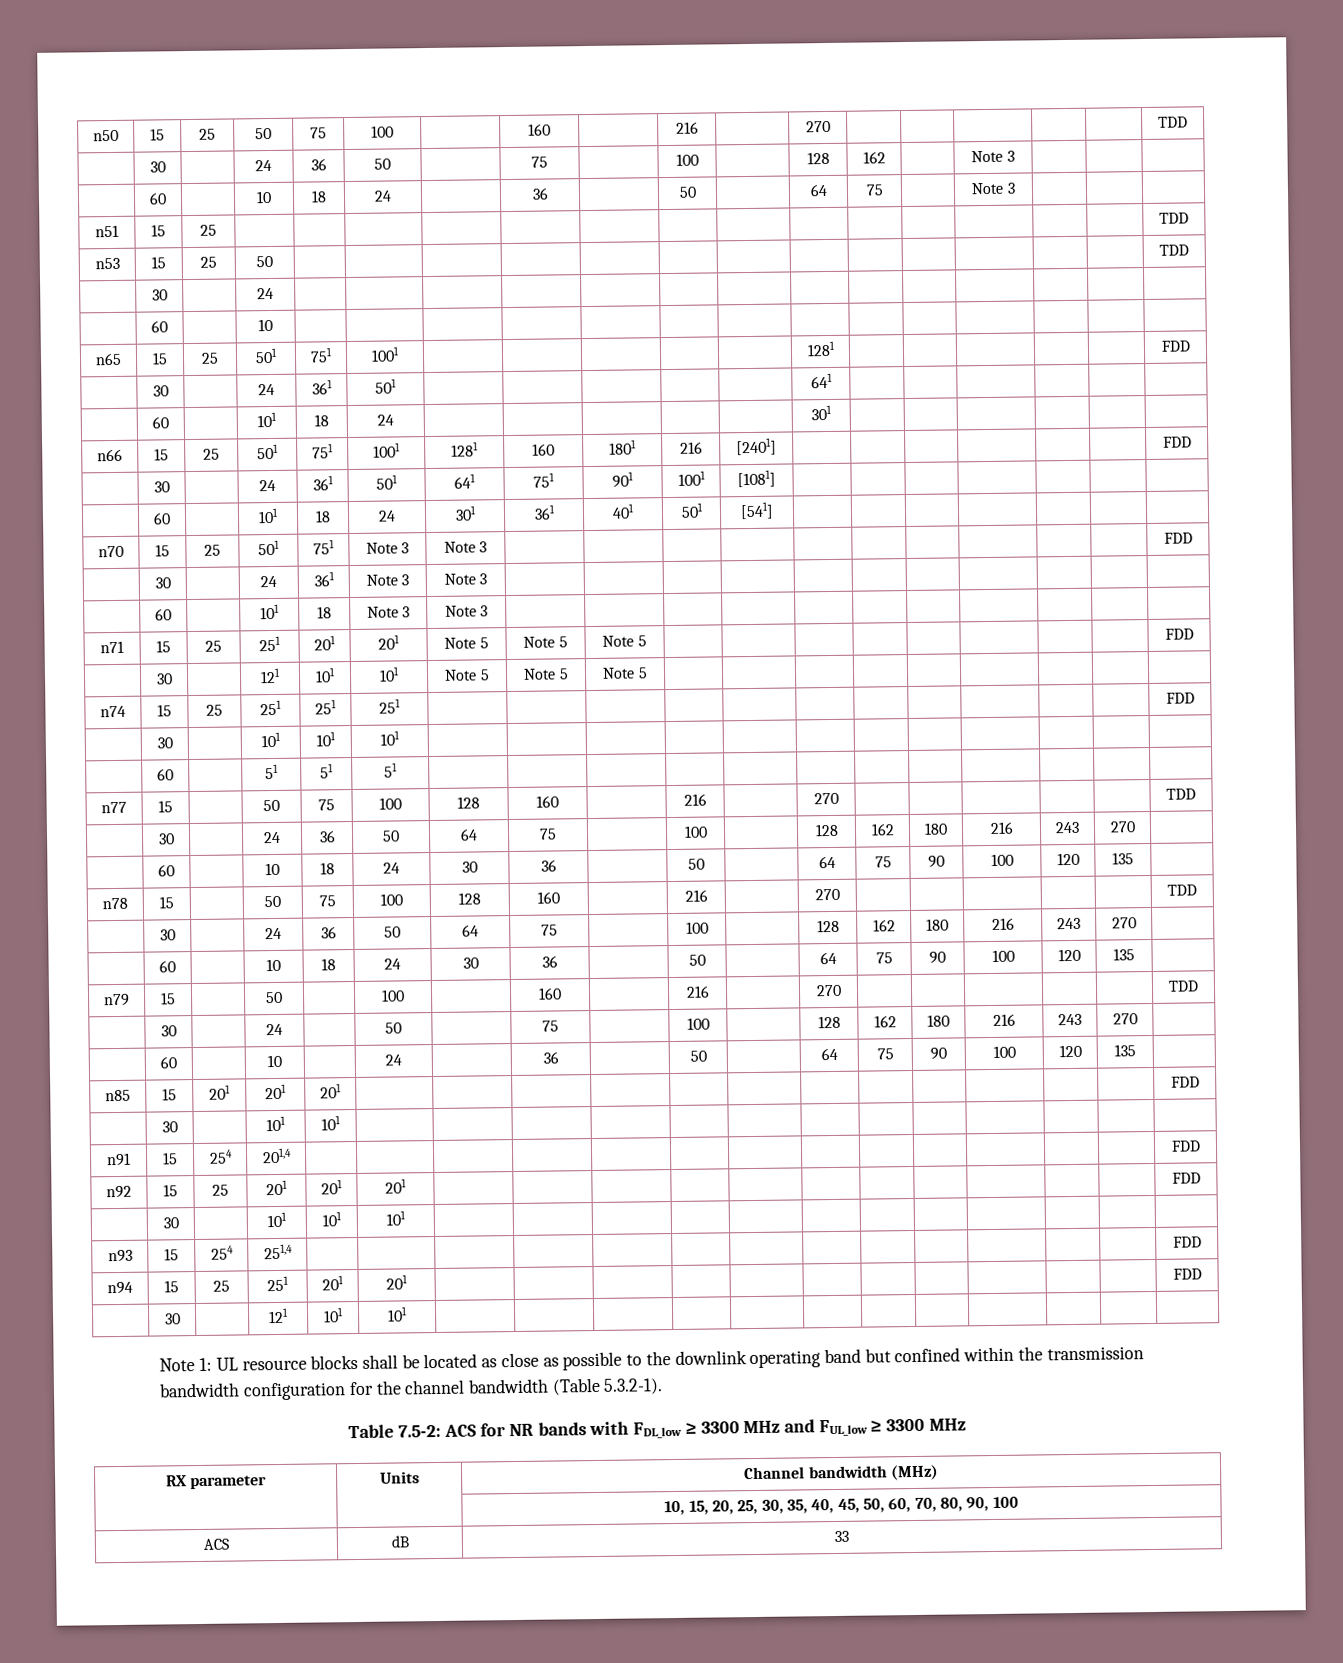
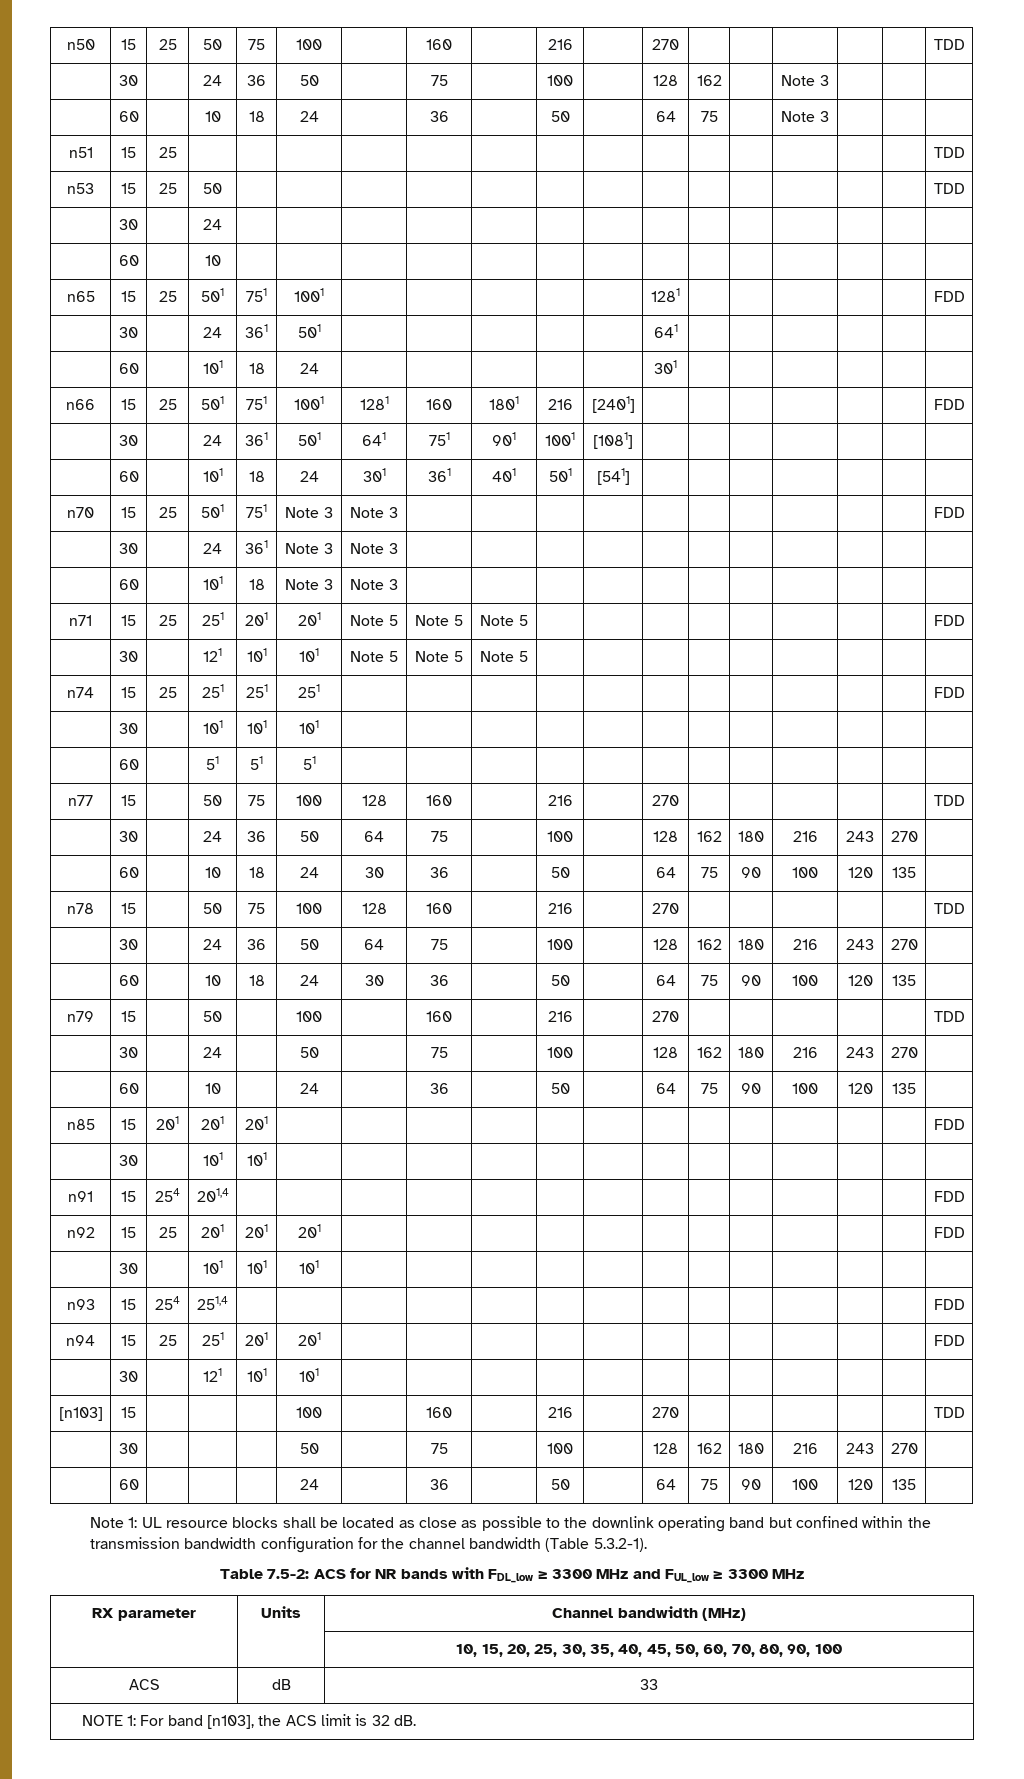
(408, 1314) none -> [58,1407,103,1421] [121,1407,136,1418] [296,1407,322,1418] [426,1407,452,1418] [547,1407,573,1418] [652,1407,679,1418] [933,1407,965,1418] [119,1443,138,1454] [299,1443,319,1454] [430,1443,448,1454] [547,1443,573,1454] [653,1443,678,1454] [696,1443,722,1454] [738,1443,764,1454] [792,1443,818,1454] [846,1443,874,1454] [890,1443,918,1454] [118,1479,139,1490] [299,1479,319,1490] [429,1479,449,1490] [550,1479,570,1490] [655,1479,676,1490] [700,1479,718,1490] [741,1479,761,1490] [792,1479,818,1490] [847,1479,873,1490] [892,1479,916,1490] // [n103] | 15 | | | | 100 | | 160 | | 216 | | 270 | | | | | | TDD // | 30 | | | | 50 | | 75 | | 100 | | 128 | 162 | 180 | 216 | 243 | 270 | // | 60 | | | | 24 | | 36 | | 50 | | 64 | 75 | 90 | 100 | 120 | 135 |
(849, 1536) none -> [81,1714,416,1729] // NOTE 1: For band [n103], the ACS limit is 32 dB.

